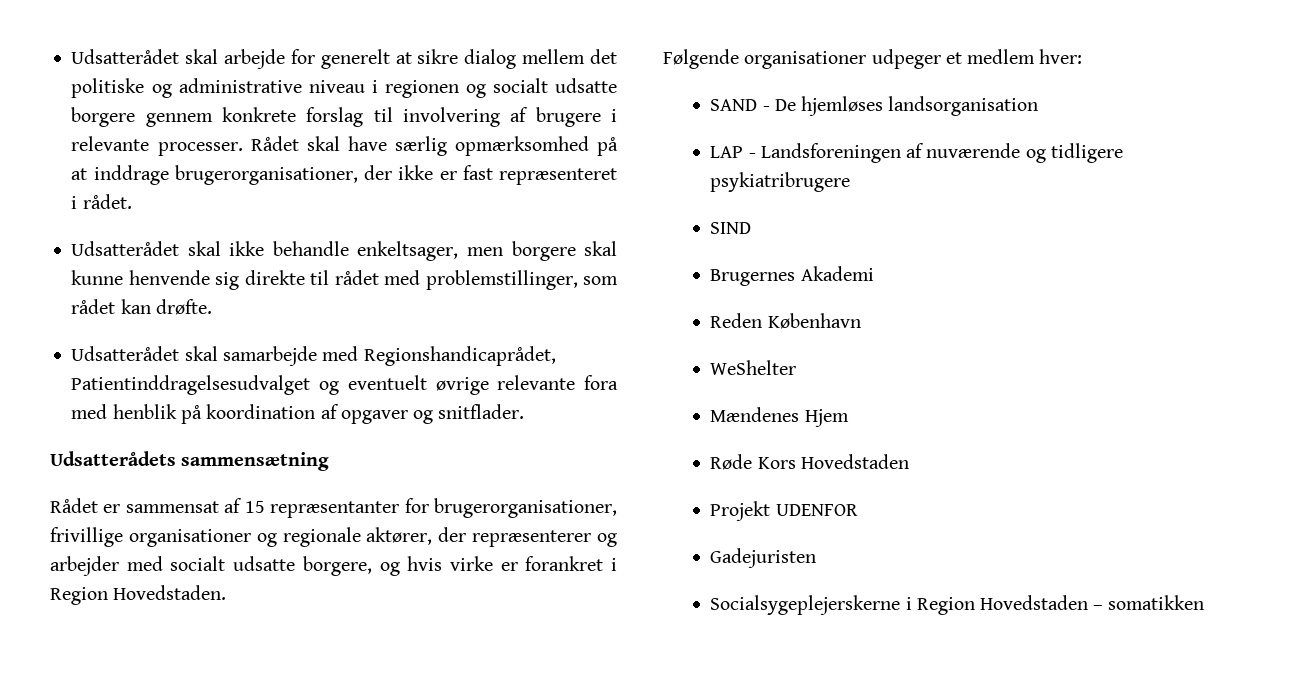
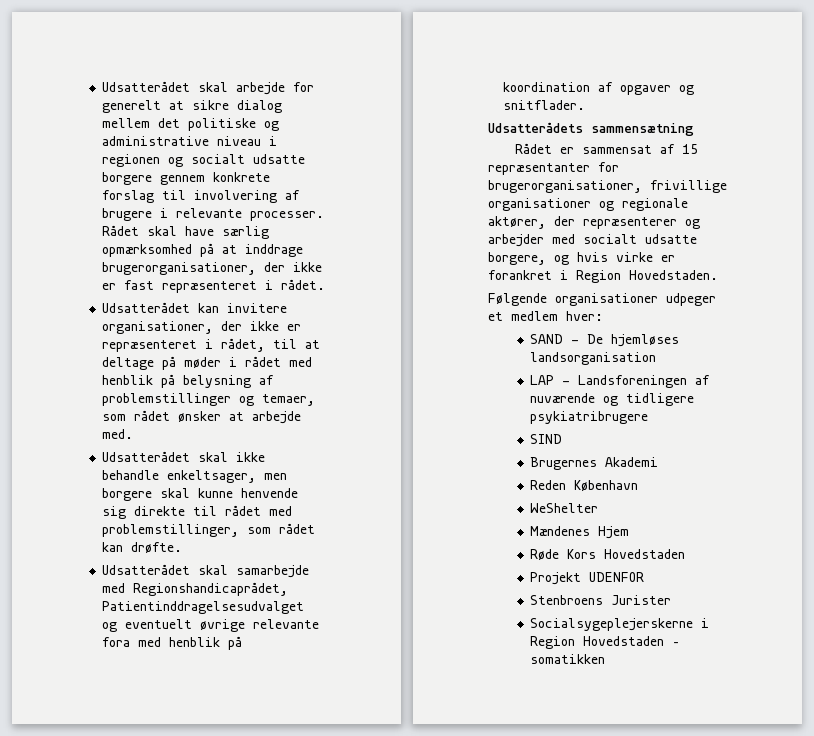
(132, 201) none -> [102,302,288,313] [102,321,302,334] [102,338,321,352] [102,356,313,370] [102,374,275,388] [102,393,316,406] [102,410,302,424] [102,429,134,439] // Udsatterådet kan invitere organisationer, der ikke er repræsenteret i rådet, til at deltage på møder i rådet med henblik på belysning af problemstillinger og temaer, som rådet ønsker at arbejde med.
[710,548,817,568] Gadejuristen -> [530,595,672,605] Stenbroens Jurister

